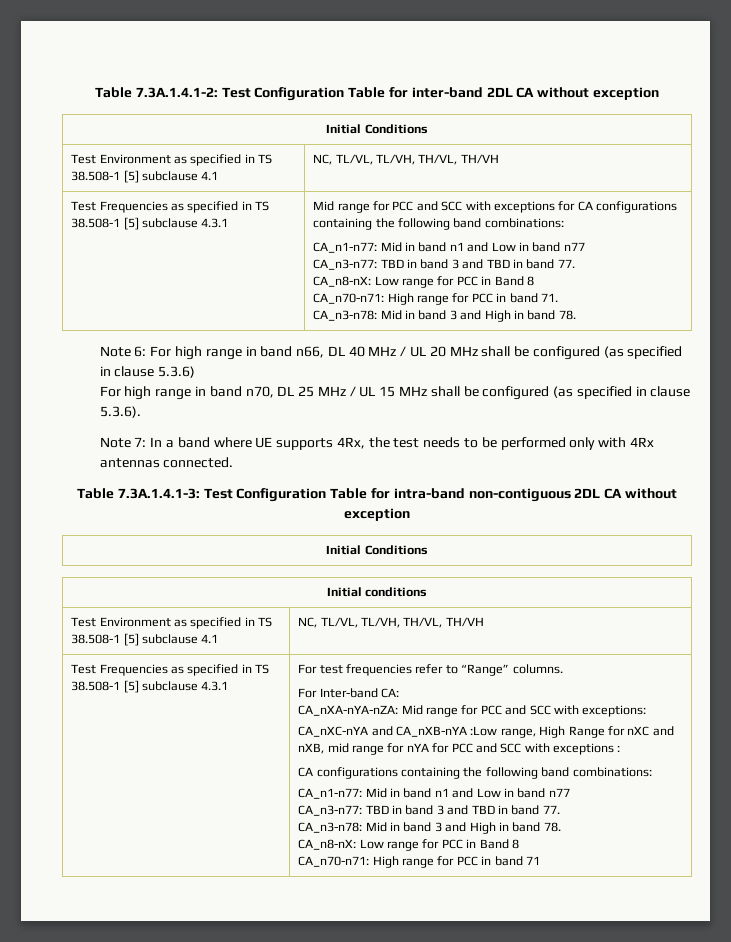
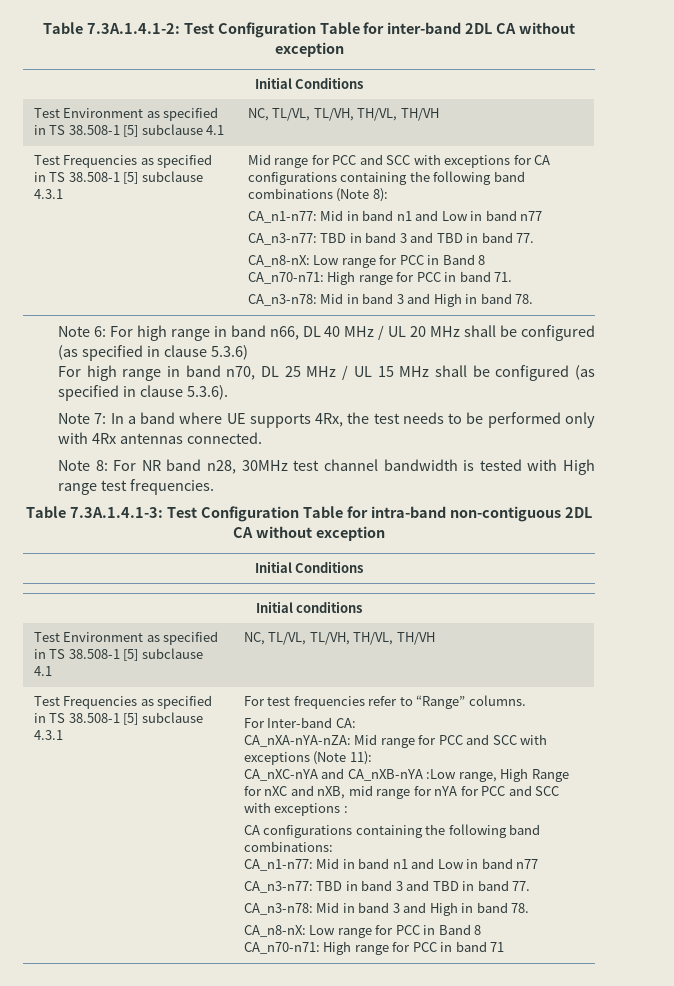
[484,218,564,228] combinations: -> [247,188,388,202] combinations (Note 8):
(234, 462) none -> [57,459,595,475] [57,479,214,495] // Note 8: For NR band n28, 30MHz test channel bandwidth is tested with High range test frequencies.
[582,705,647,717] exceptions: -> [243,751,372,765] exceptions (Note 11):

